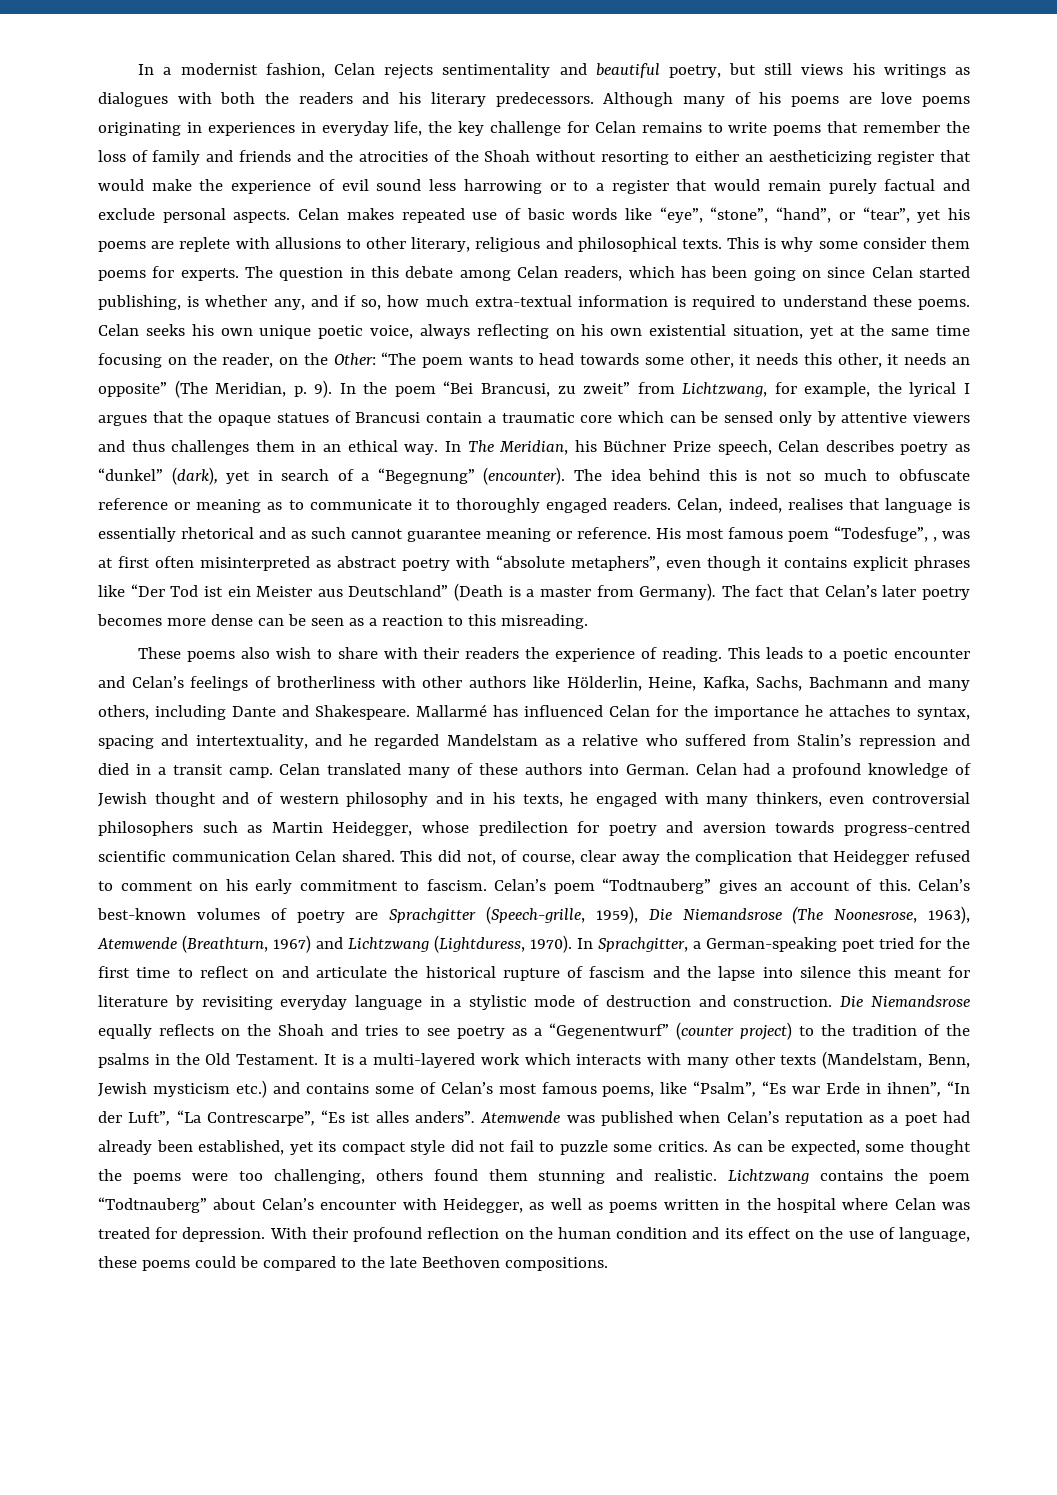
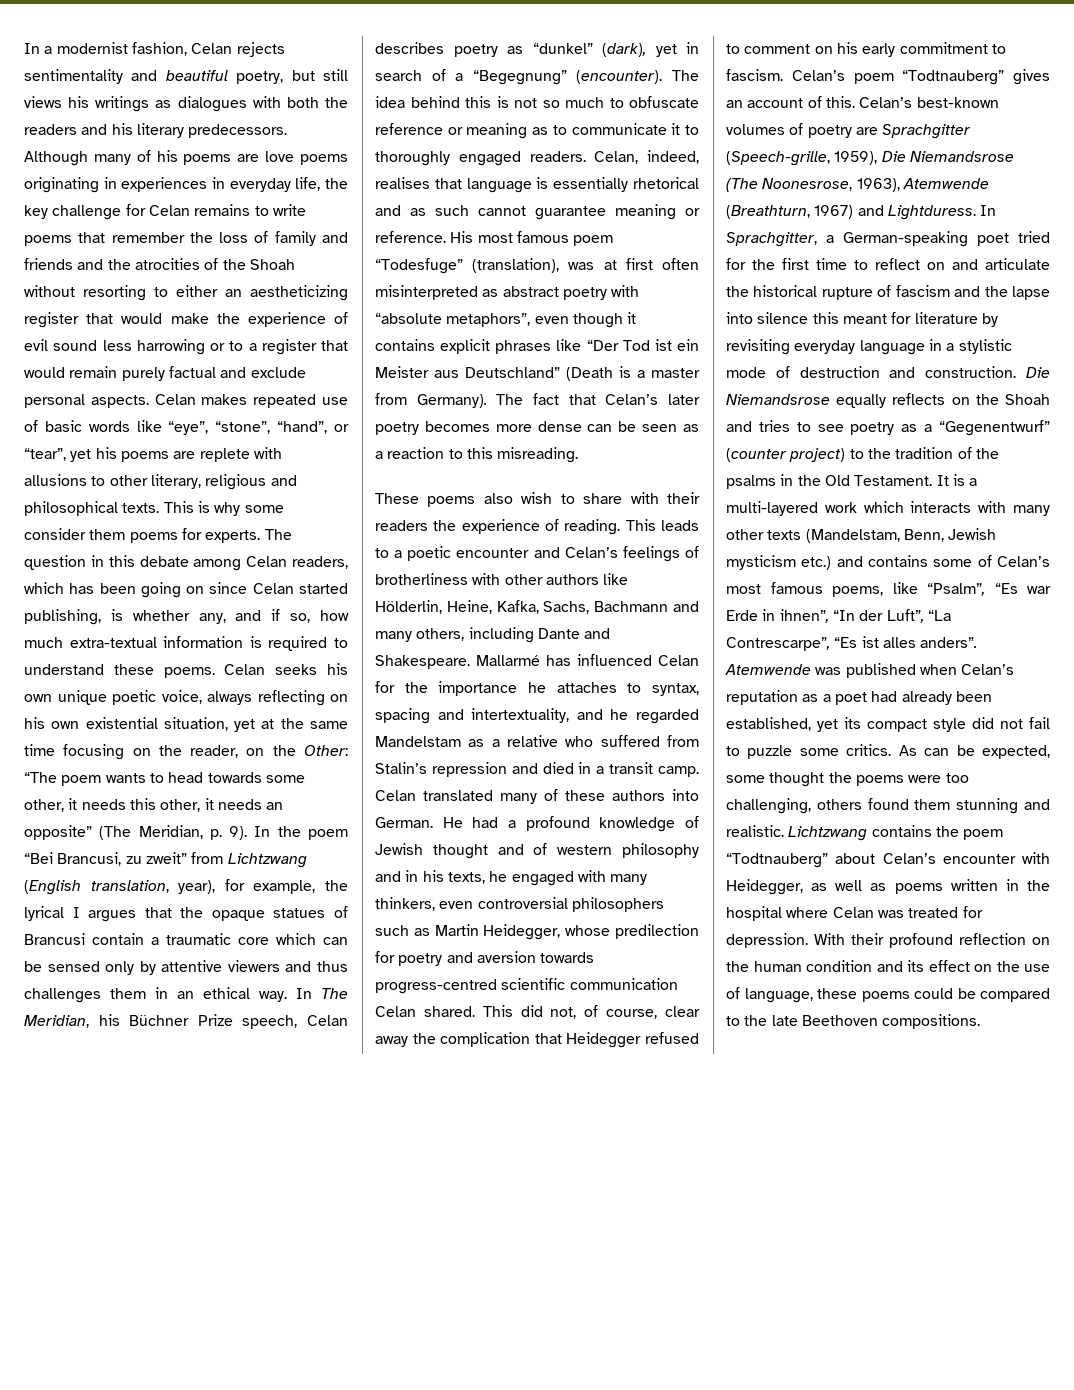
[682,382,768,397] Lichtzwang, -> [227,853,307,868] [24,880,216,895] Lichtzwang (English translation, year),
[834,526,937,542] “Todesfuge”, , -> [375,258,560,274] “Todesfuge” (translation),
[571,556,660,571] metaphers”, -> [446,313,531,327] metaphors”,
[695,763,737,775] Celan -> [442,817,463,828] He
[348,935,572,953] Lichtzwang (Lightduress, 1970). -> [887,205,976,220] Lightduress.

